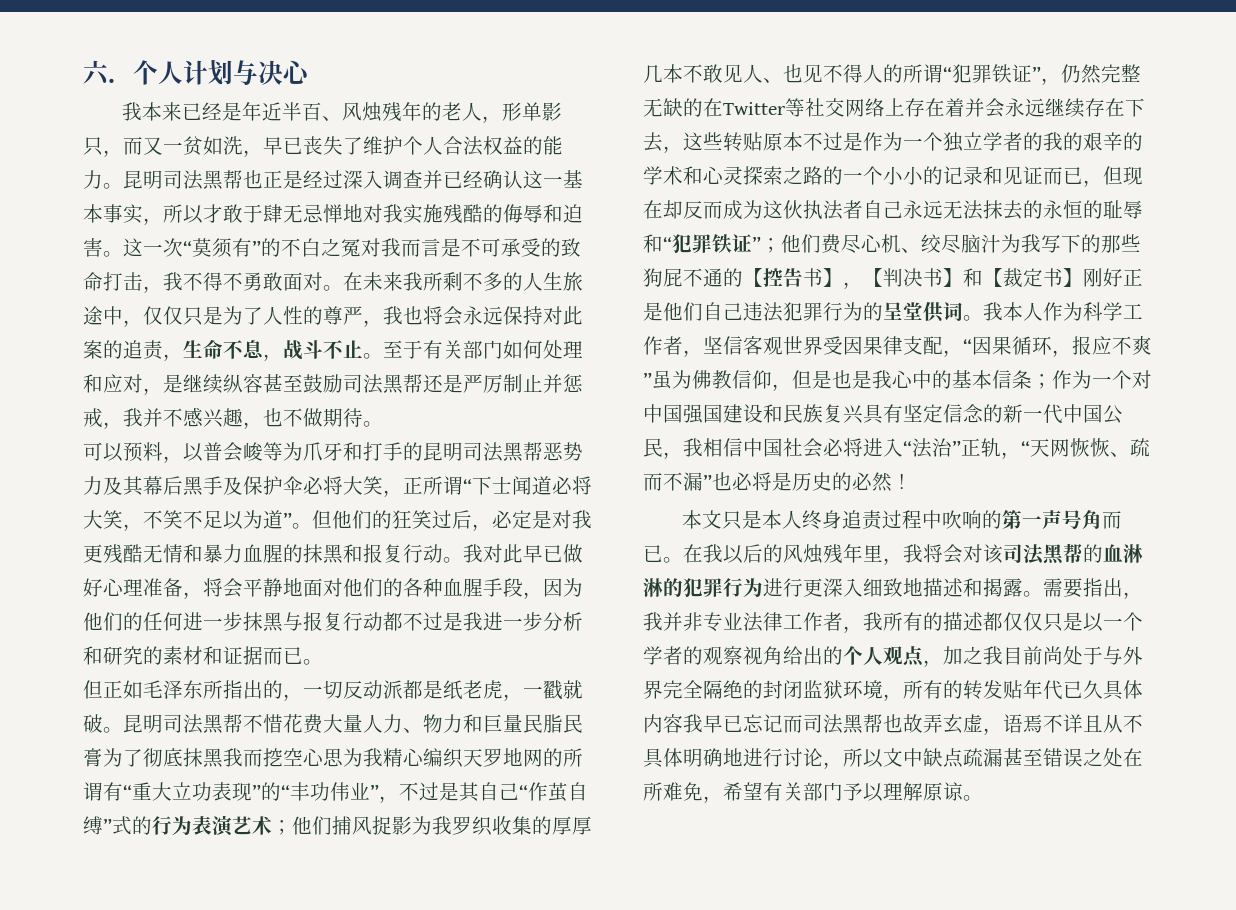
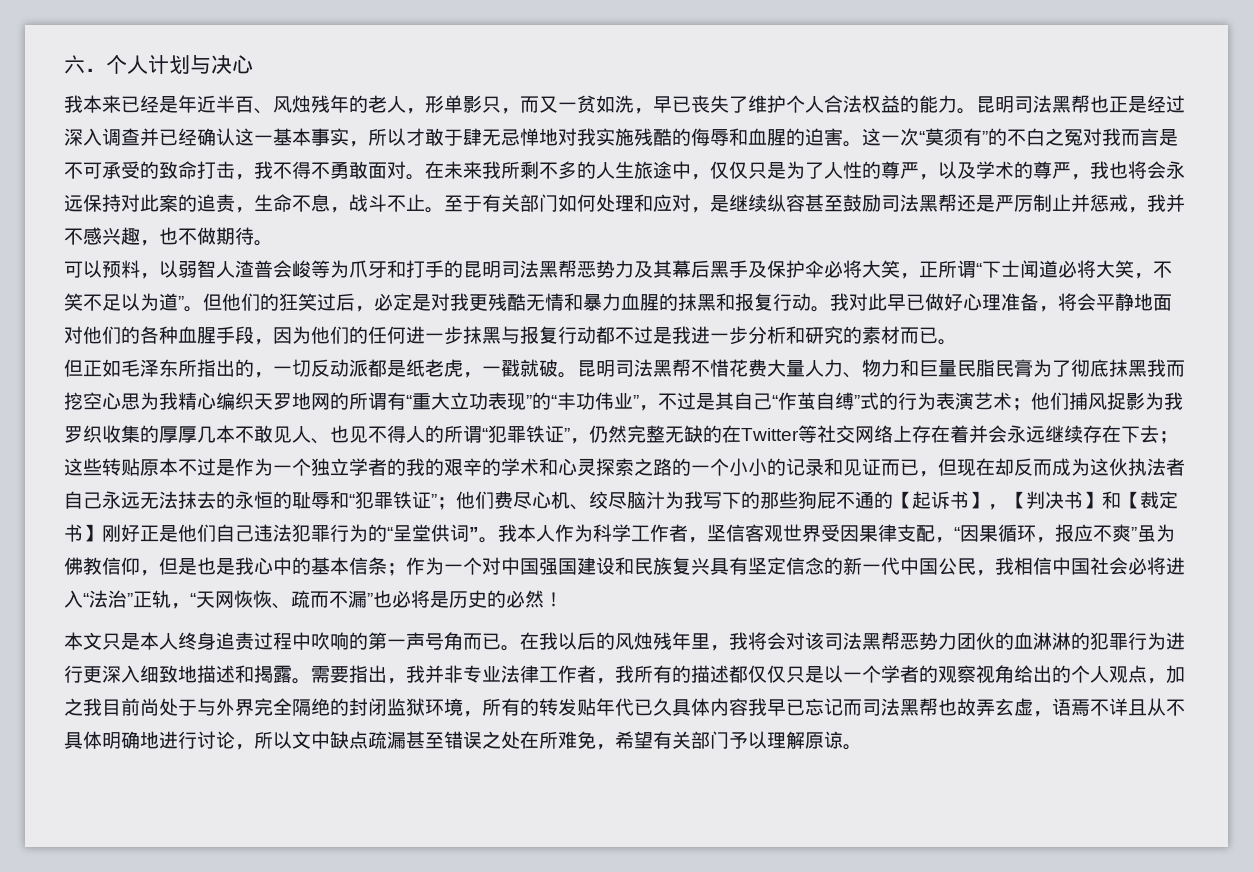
(563, 213) none -> [748,128,805,146] 血腥的
(383, 323) none -> [938,161,1090,180] 以及学术的尊严，
(203, 452) none -> [178,260,254,278] 弱智人渣
[203,646,263,665] 和证据 -> (900, 335) none
[663,146,683,153] ， -> [1159,431,1178,444] ；
[763,268,803,287] 控告 -> [912,491,950,509] 起诉
(883, 311) none -> [387,527,393,540] “
(963, 311) none -> [469,527,479,540] ”
(1083, 553) none -> [900,632,995,650] 恶势力团伙

